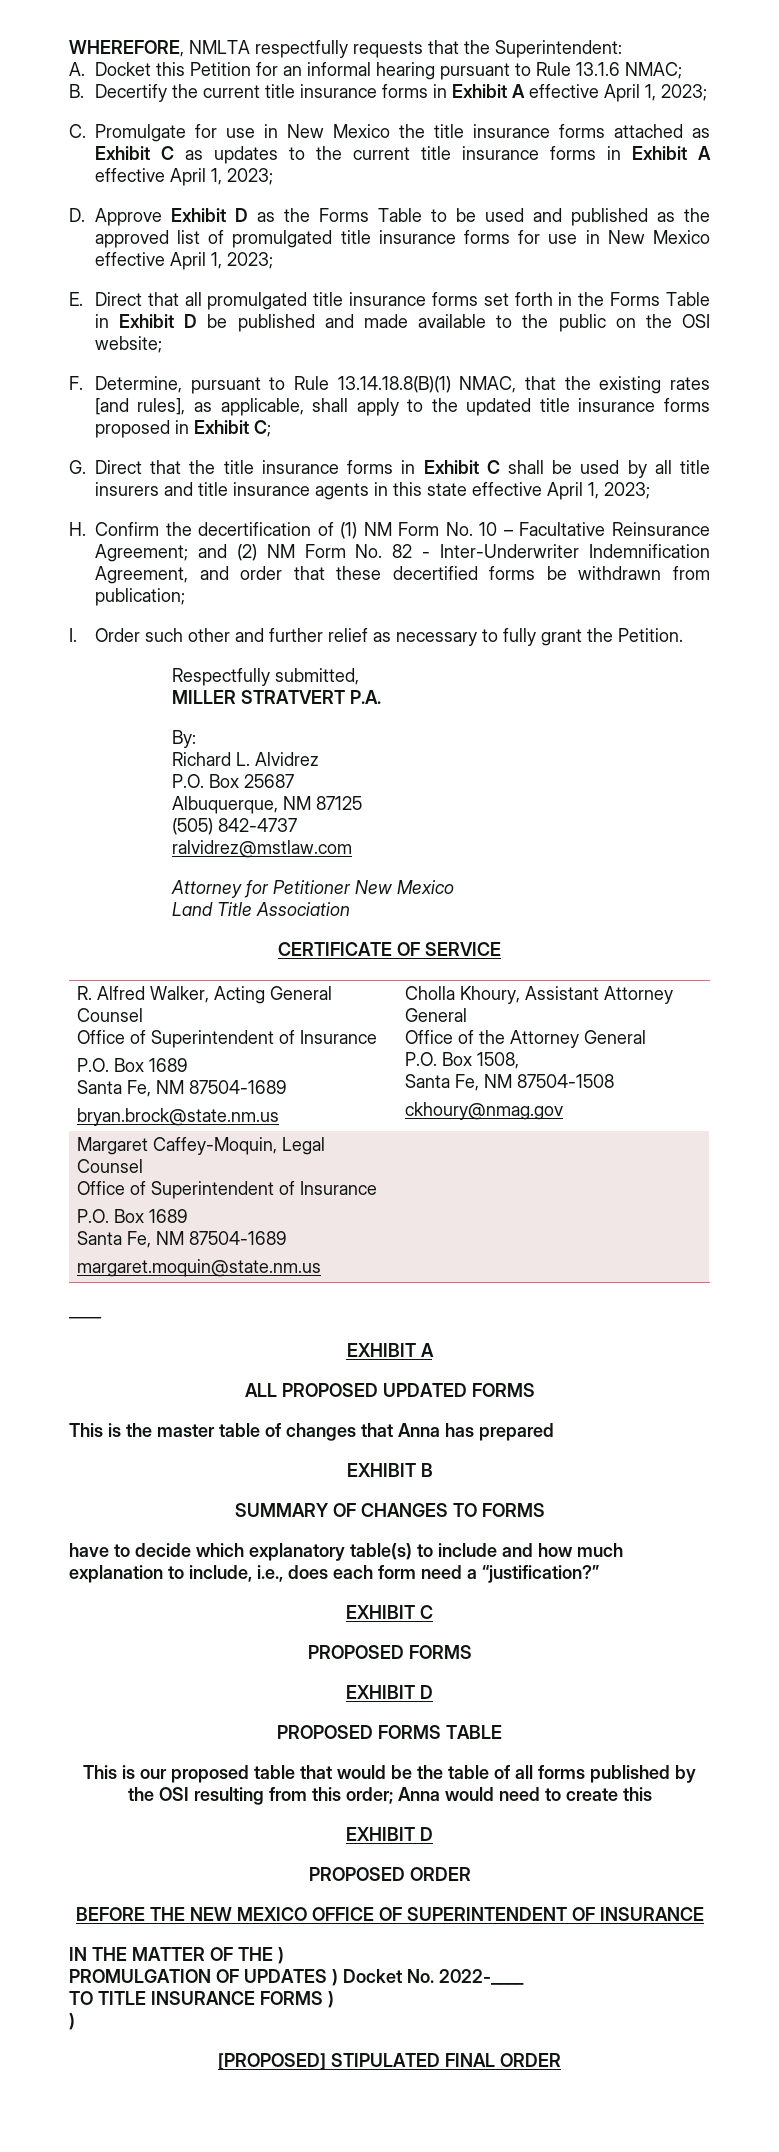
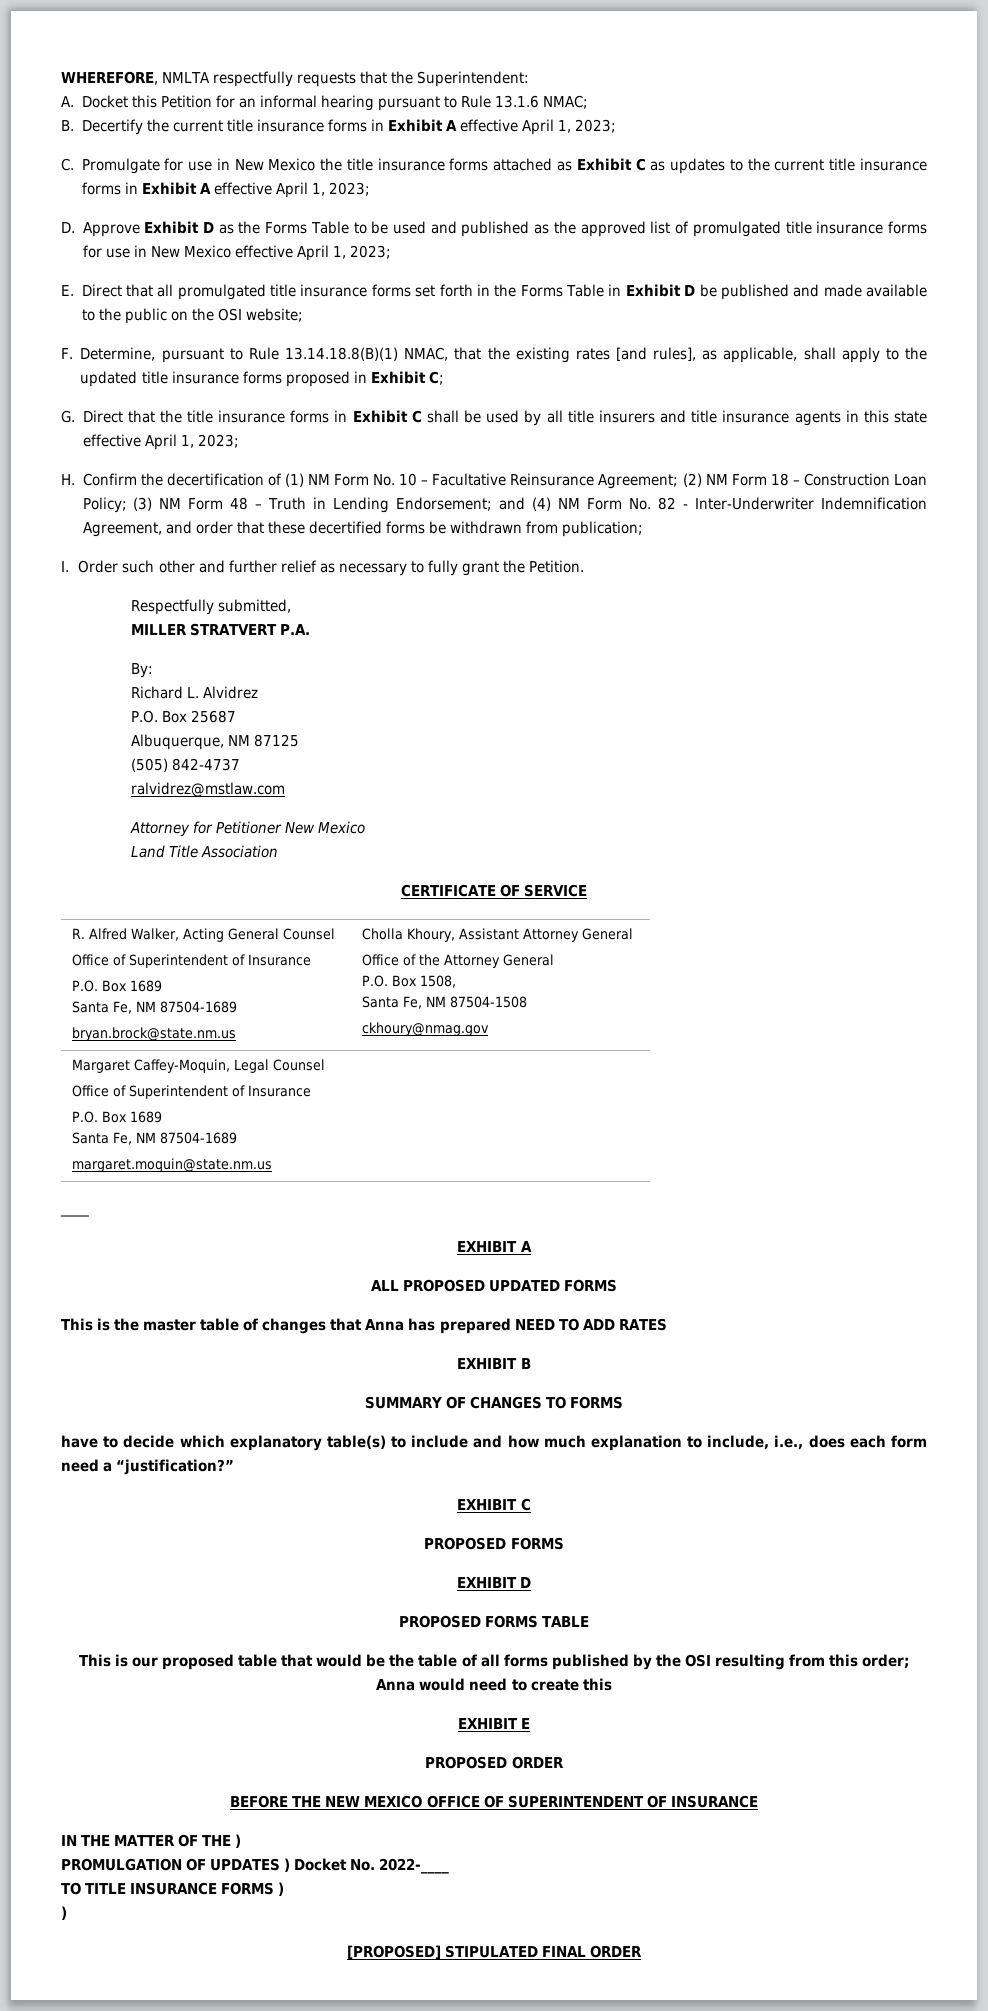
[197,544,257,561] and (2) -> [682,473,927,487] [82,497,552,513] (2) NM Form 18 – Construction Loan Policy; (3) NM Form 48 – Truth in Lending Endorsement; and (4)
(554, 1432) none -> [514,1318,667,1331] NEED TO ADD RATES
[420,1827,433,1841] D -> [521,1718,531,1729] E

